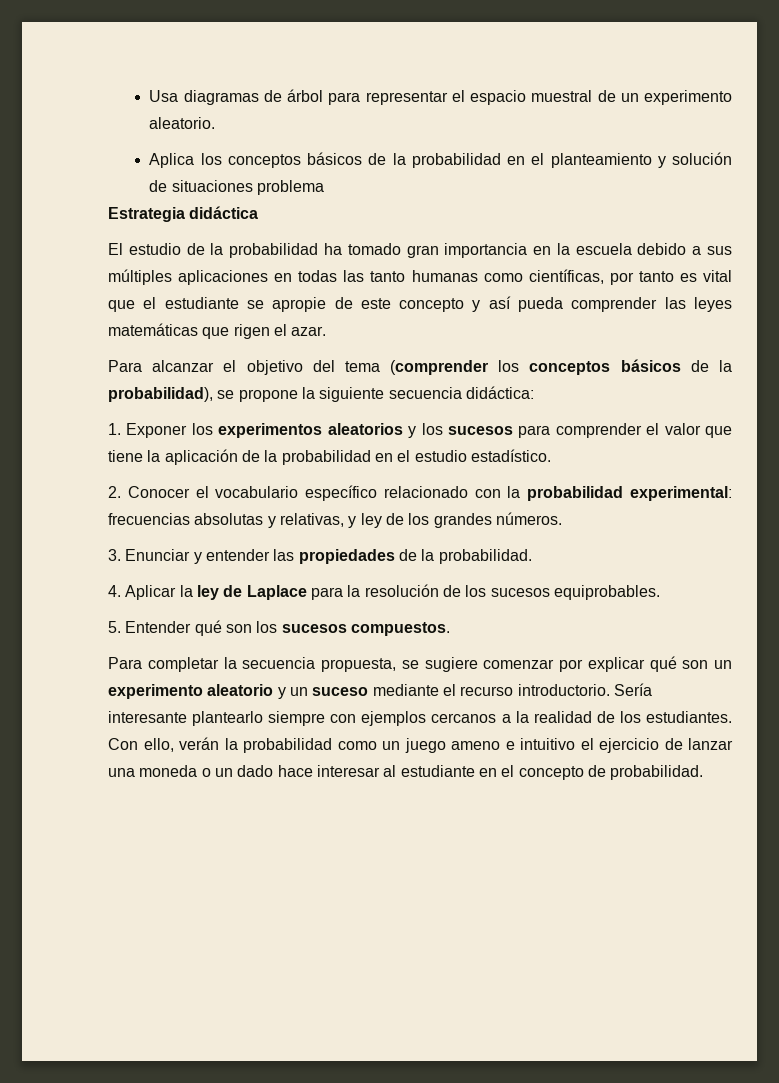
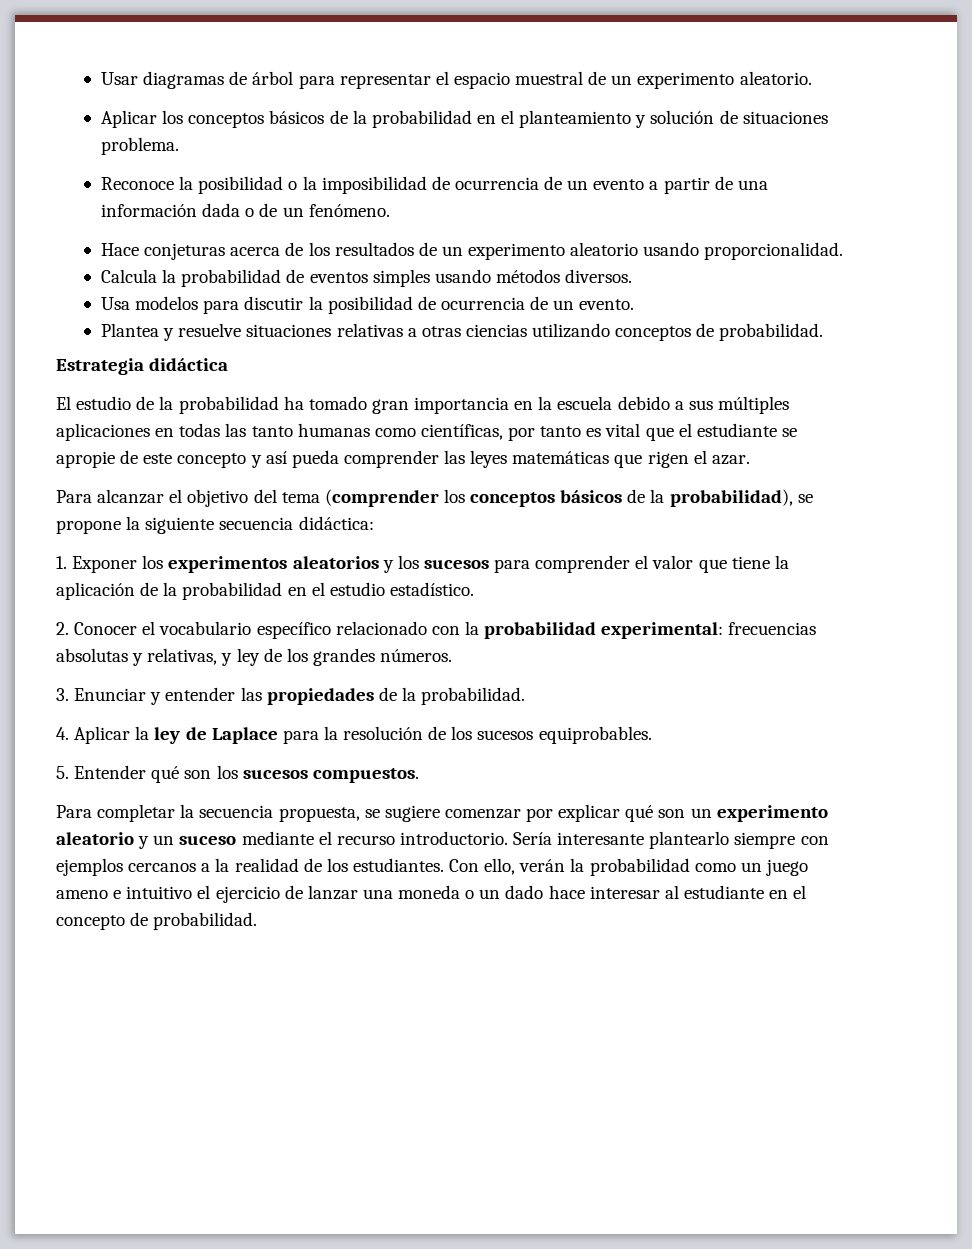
[149,90,179,102] Usa -> [101,72,139,85] Usar
[149,153,195,168] Aplica -> [101,110,158,128] Aplicar
[256,180,324,195] problema -> [101,137,180,155] [101,176,768,194] [101,203,390,217] [101,242,844,260] [101,269,633,287] [101,296,635,314] [101,323,824,341] problema. // Reconoce la posibilidad o la imposibilidad de ocurrencia de un evento a partir de una información dada o de un fenómeno. // Hace conjeturas acerca de los resultados de un experimento aleatorio usando proporcionalidad. // Calcula la probabilidad de eventos simples usando métodos diversos. // Usa modelos para discutir la posibilidad de ocurrencia de un evento. // Plantea y resuelve situaciones relativas a otras ciencias utilizando conceptos de probabilidad.

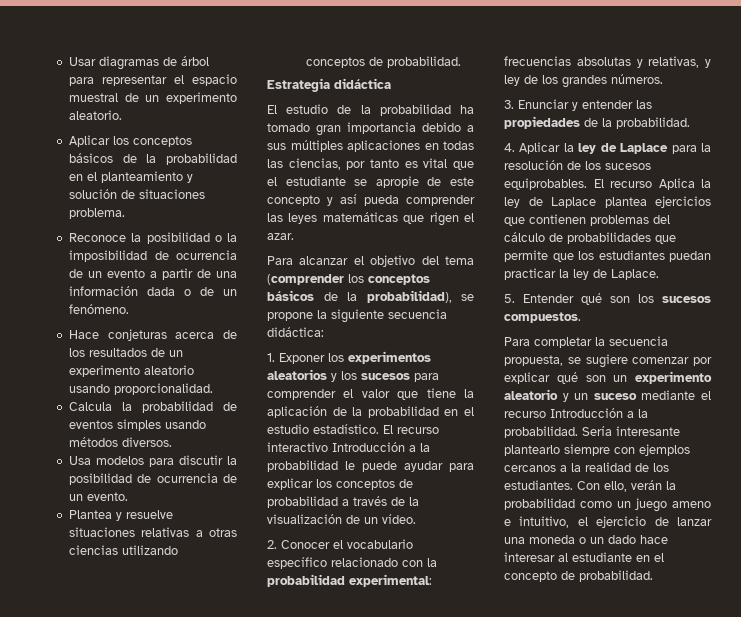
[514,396,613,410] en la escuela -> (416, 128) none
[251,423,503,440] tanto humanas como científicas, -> [288,158,341,170] ciencias,
(474, 589) none -> [383,425,439,434] [267,442,430,452] [267,460,474,472] [267,478,413,490] [267,496,419,508] [267,514,416,524] El recurso interactivo Introducción a la probabilidad le puede ayudar para explicar los conceptos de probabilidad a través de la visualización de un vídeo.
(652, 735) none -> [593,178,711,190] [504,196,711,208] [504,214,670,226] [504,232,676,244] [504,250,711,262] [504,268,659,280] El recurso Aplica la ley de Laplace plantea ejercicios que contienen problemas del cálculo de probabilidades que permite que los estudiantes puedan practicar la ley de Laplace.
[399,831,508,845] introductorio. -> [550,408,648,418] [504,426,578,438] Introducción a la probabilidad.
[126,886,193,899] intuitivo -> [519,516,570,528] intuitivo,

